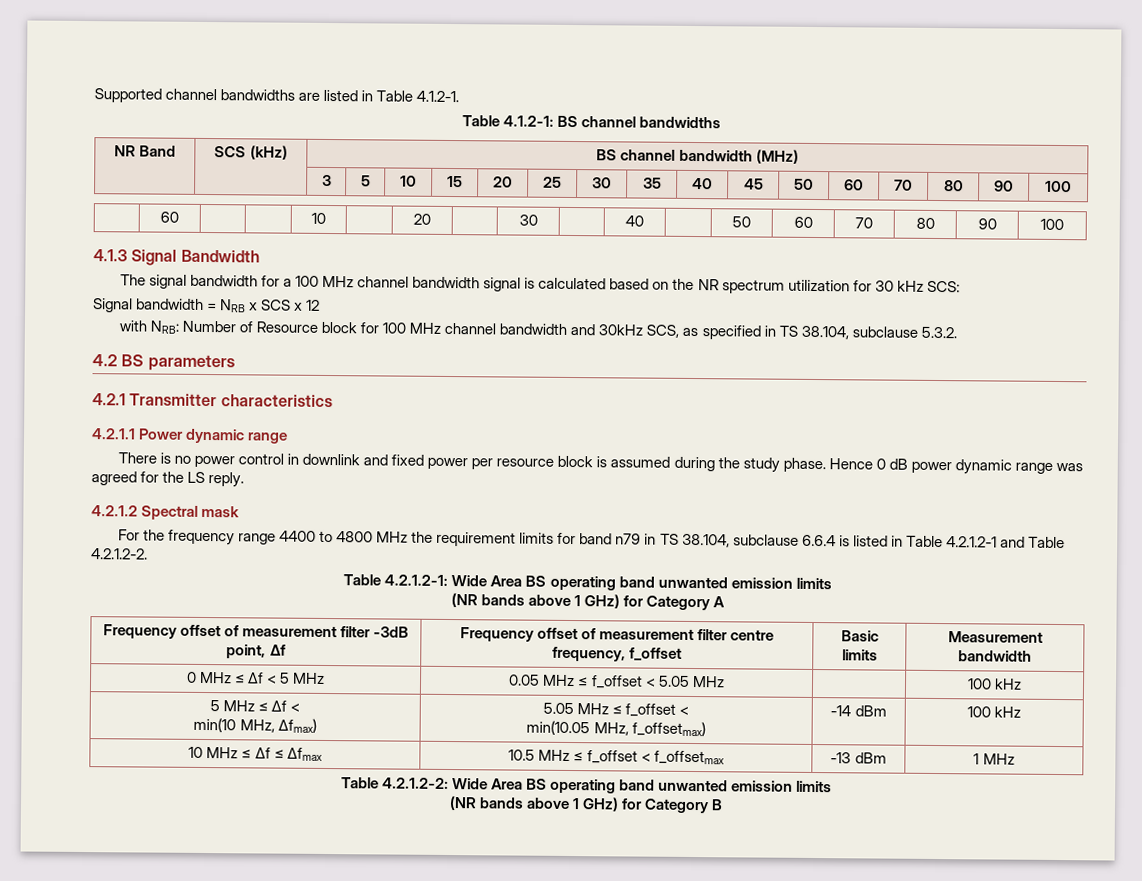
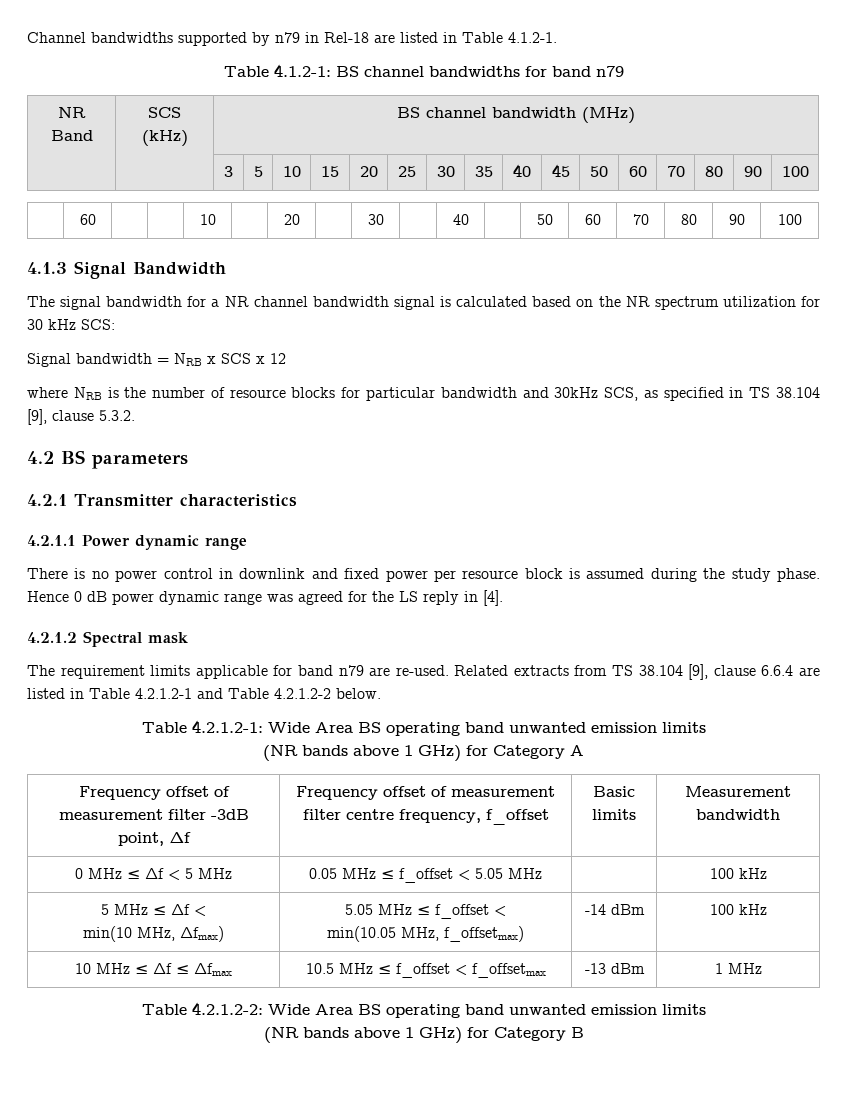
[94,88,296,103] Supported channel bandwidths -> [27,32,369,46] Channel bandwidths supported by n79 in Rel-18
(722, 122) none -> [524,66,624,77] for band n79
[294,275,355,288] 100 MHz -> [224,296,249,307] NR
[118,320,497,335] with NRB: Number of Resource block for 100 MHz channel -> [27,387,435,401] where NRB is the number of resource blocks for particular
[800,325,918,340] 38.104, subclause -> [776,387,821,398] [27,409,94,425] 38.104 [9], clause
[208,472,245,488] reply. -> [423,590,503,606] reply in [4].
[117,529,434,546] For the frequency range 4400 to 4800 MHz the -> [27,665,55,676] The
[557,532,850,548] for band n79 in TS 38.104, subclause 6.6.4 is -> [195,664,821,680] applicable for band n79 are re-used. Related extracts from TS 38.104 [9], clause 6.6.4 are
[91,548,148,560] 4.2.1.2-2. -> [274,688,381,699] 4.2.1.2-2 below.

